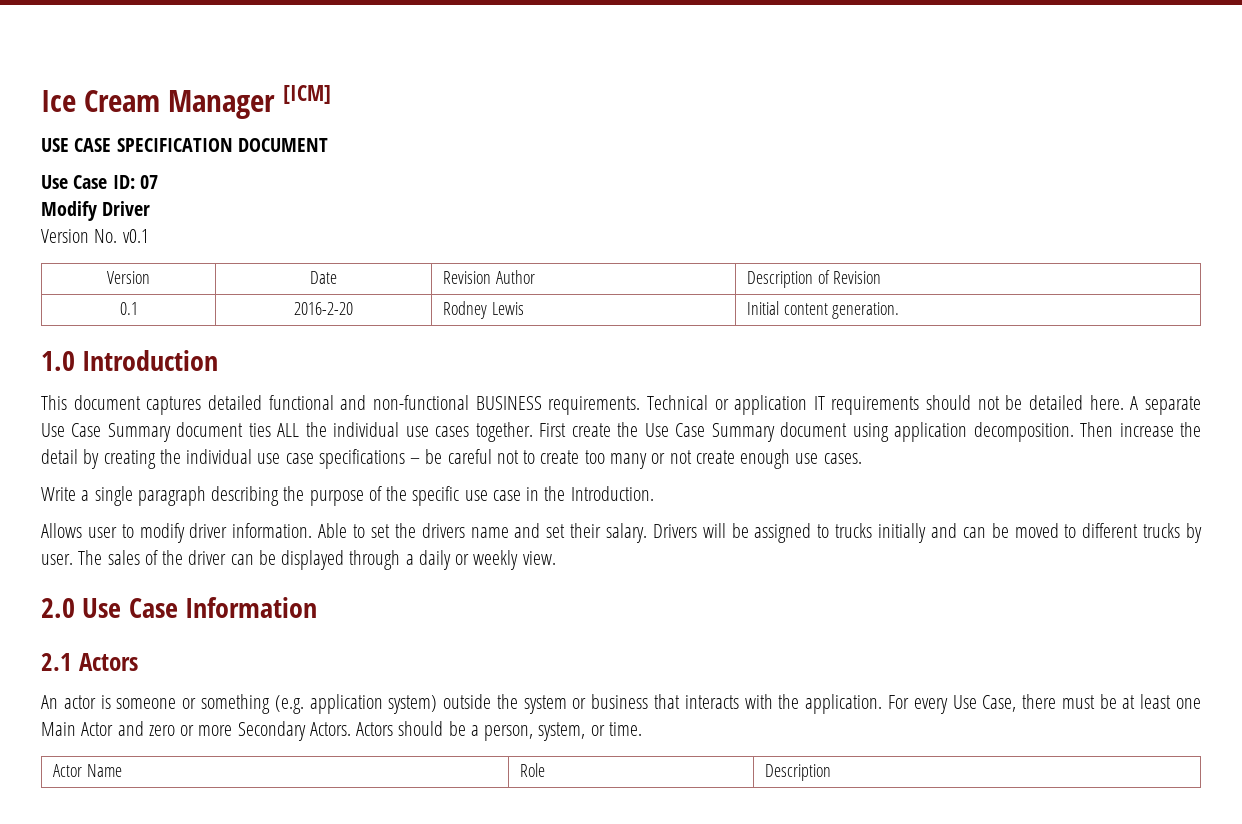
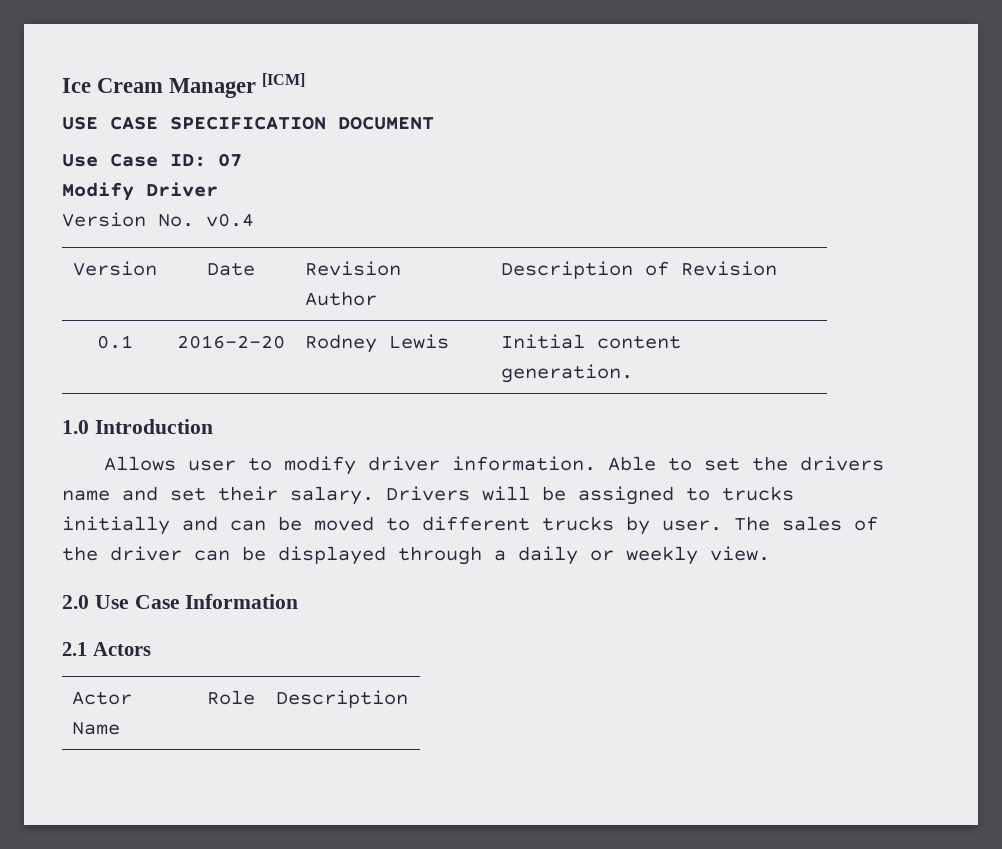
[122,229,149,243] v0.1 -> [206,213,254,227] v0.4
[41,395,1201,415] [41,422,1202,442] [41,449,862,469] [41,486,654,506] // This document captures detailed functional and non-functional BUSINESS requirements. Technical or application IT requirements should not be detailed here. A separate Use Case Summary document ties ALL the individual use cases together. First create the Use Case Summary document using application decomposition. Then increase the detail by creating the individual use case specifications – be careful not to create too many or not create enough use cases. // Write a single paragraph describing the purpose of the specific use case in the Introduction. -> (213, 426) none
[41,694,1202,714] [41,721,642,741] // An actor is someone or something (e.g. application system) outside the system or business that interacts with the application. For every Use Case, there must be at least one Main Actor and zero or more Secondary Actors. Actors should be a person, system, or time. -> (151, 649) none

